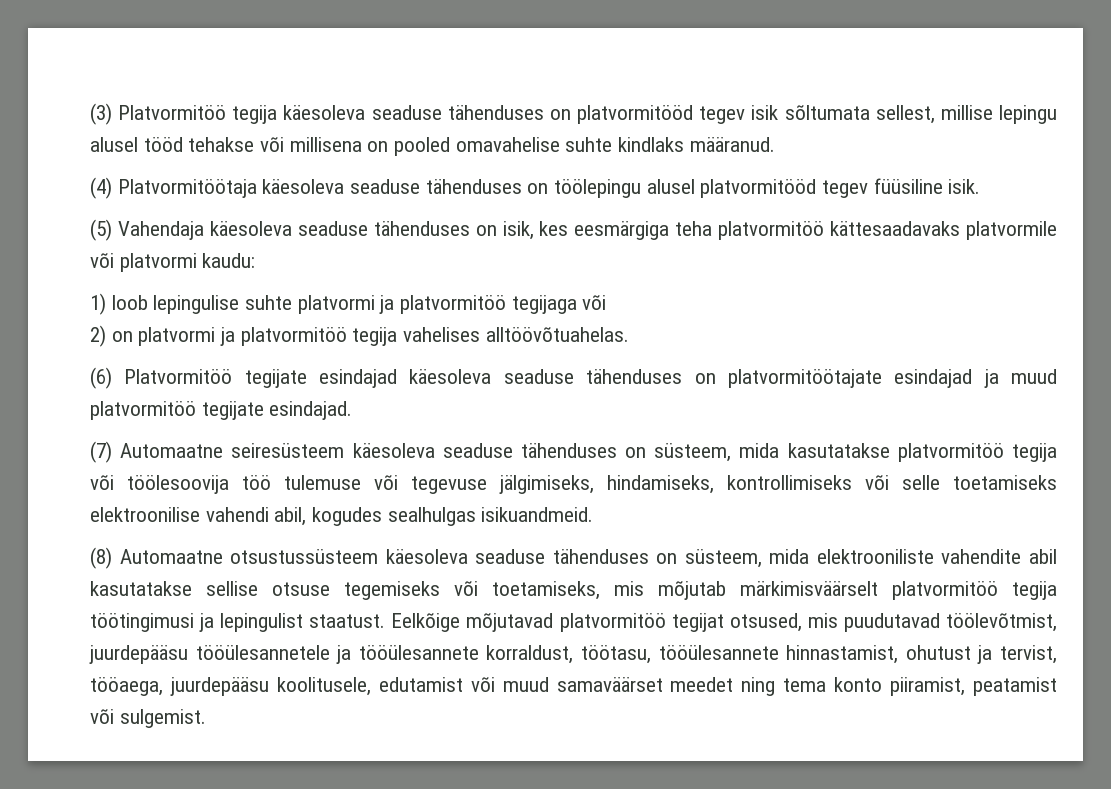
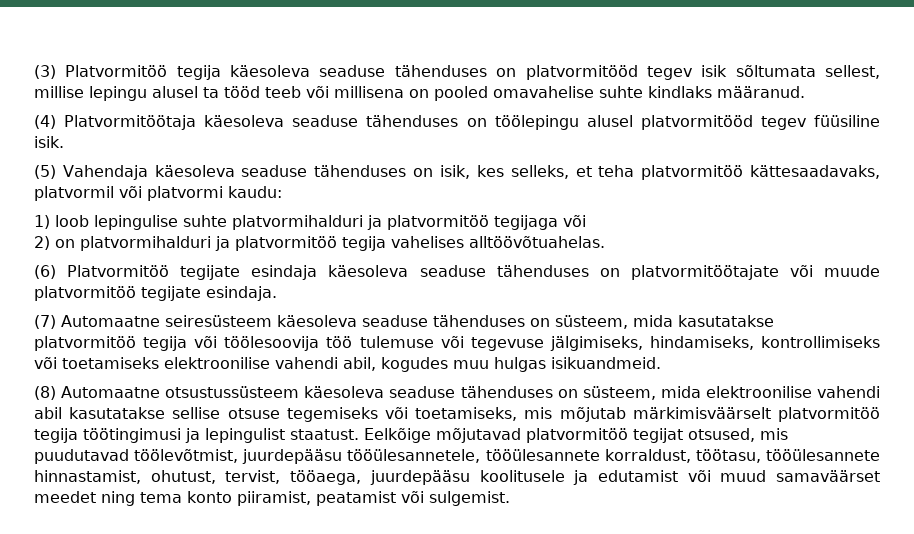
[143,137,255,152] tööd tehakse -> [203,86,301,98] ta tööd teeb
[574,221,1057,240] eesmärgiga teha platvormitöö kättesaadavaks platvormile -> [510,165,880,180] [34,186,114,201] selleks, et teha platvormitöö kättesaadavaks, platvormil
[297,295,375,314] platvormi -> [232,215,363,230] platvormihalduri
[138,327,216,346] platvormi -> [80,236,211,251] platvormihalduri
[319,369,398,388] esindajad -> [251,265,318,280] esindaja
[894,369,1057,388] esindajad ja muud -> [789,265,881,277] või muude
[269,401,353,420] esindajad. -> [206,286,277,301] esindaja.
[902,475,940,490] selle -> (57, 363) none
[387,507,476,526] sealhulgas -> [453,357,546,372] muu hulgas
[816,549,1022,564] elektrooniliste vahendite -> [705,386,881,398] elektroonilise vahendi
[195,645,352,664] tööülesannetele ja -> [347,449,481,463] tööülesannetele,
[905,645,993,664] ohutust ja -> [150,470,216,484] ohutust,
[276,677,371,696] koolitusele, -> [479,470,589,485] koolitusele ja

